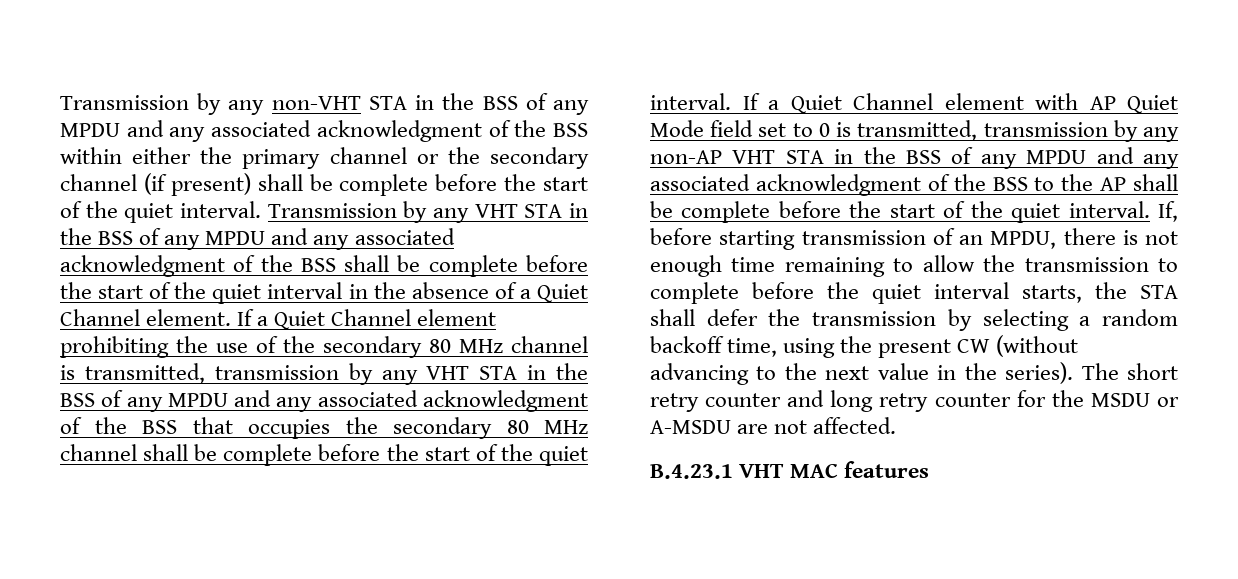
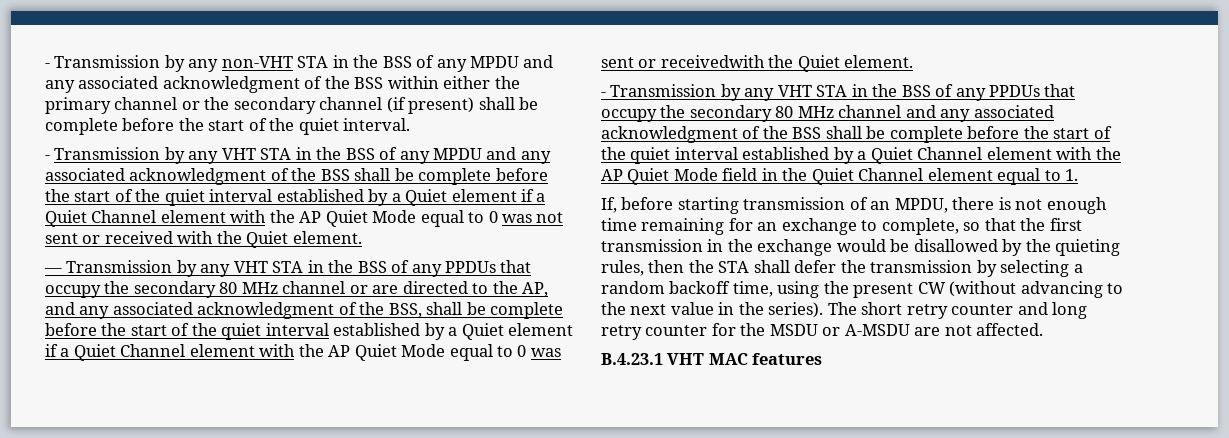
(60, 102) none -> [45,63,50,68] -
(261, 209) none -> [45,155,50,160] // -
[348,282,588,303] [60,309,497,330] [60,336,588,358] [60,363,588,385] [60,390,588,412] [60,417,588,439] [60,444,588,466] [650,93,1178,114] [650,120,1179,142] [650,147,1179,169] [650,174,1178,196] [650,201,1150,223] in the absence of a Quiet Channel element. If a Quiet Channel element prohibiting the use of the secondary 80 MHz channel is transmitted, transmission by any VHT STA in the BSS of any MPDU and any associated acknowledgment of the BSS that occupies the secondary 80 MHz channel shall be complete before the start of the quiet interval. If a Quiet Channel element with AP Quiet Mode field set to 0 is transmitted, transmission by any non-AP VHT STA in the BSS of any MPDU and any associated acknowledgment of the BSS to the AP shall be complete before the start of the quiet interval. -> [276,189,546,206] [45,210,564,227] [45,231,362,248] [44,260,532,277] [45,281,549,298] [45,302,564,319] [45,323,574,340] [45,344,561,361] [601,55,914,72] [601,84,1076,101] [601,105,1054,122] [601,126,1112,143] [601,147,1121,164] [601,168,1079,185] established by a Quiet element if a Quiet Channel element with the AP Quiet Mode equal to 0 was not sent or received with the Quiet element. // — Transmission by any VHT STA in the BSS of any PPDUs that occupy the secondary 80 MHz channel or are directed to the AP, and any associated acknowledgment of the BSS, shall be complete before the start of the quiet interval established by a Quiet element if a Quiet Channel element with the AP Quiet Mode equal to 0 was sent or receivedwith the Quiet element. // - Transmission by any VHT STA in the BSS of any PPDUs that occupy the secondary 80 MHz channel and any associated acknowledgment of the BSS shall be complete before the start of the quiet interval established by a Quiet Channel element with the AP Quiet Mode field in the Quiet Channel element equal to 1. //
[893,255,1178,272] [650,282,1082,304] to allow the transmission to complete before the quiet interval starts, -> [728,218,1082,235] [601,239,1121,256] [601,260,685,276] for an exchange to complete, so that the first transmission in the exchange would be disallowed by the quieting rules, then

